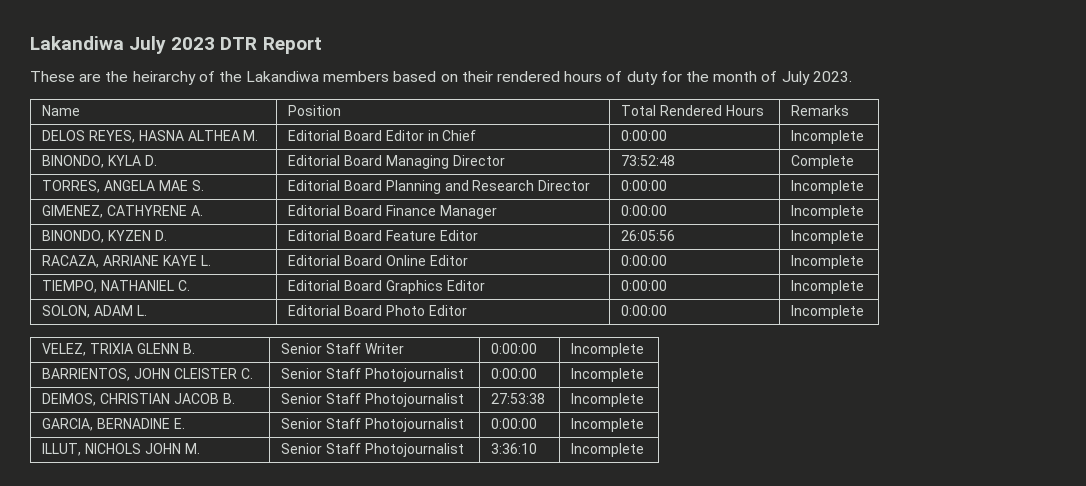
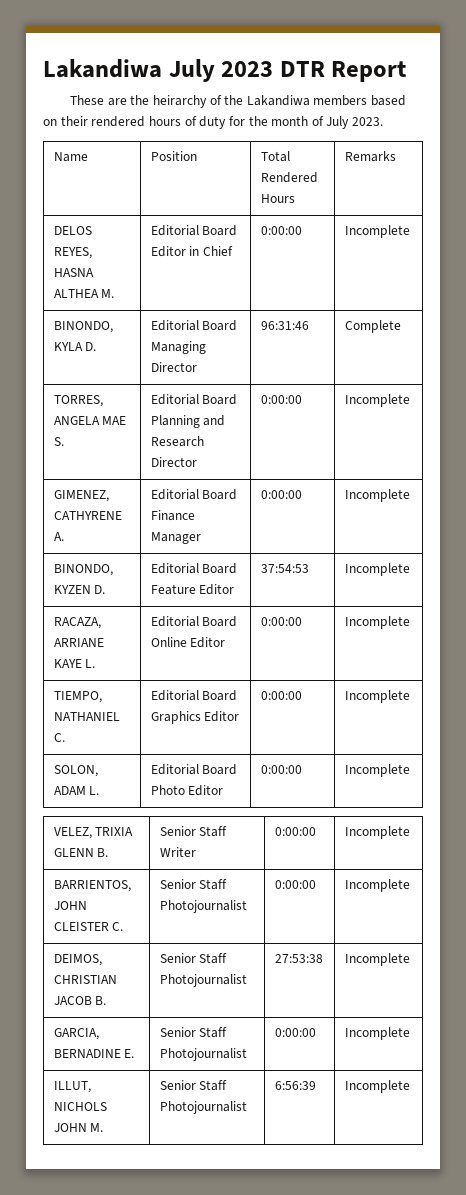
[621,155,676,166] 73:52:48 -> [260,321,309,330] 96:31:46
[621,230,676,241] 26:05:56 -> [260,564,309,573] 37:54:53
[491,443,538,454] 3:36:10 -> [274,1081,316,1090] 6:56:39

